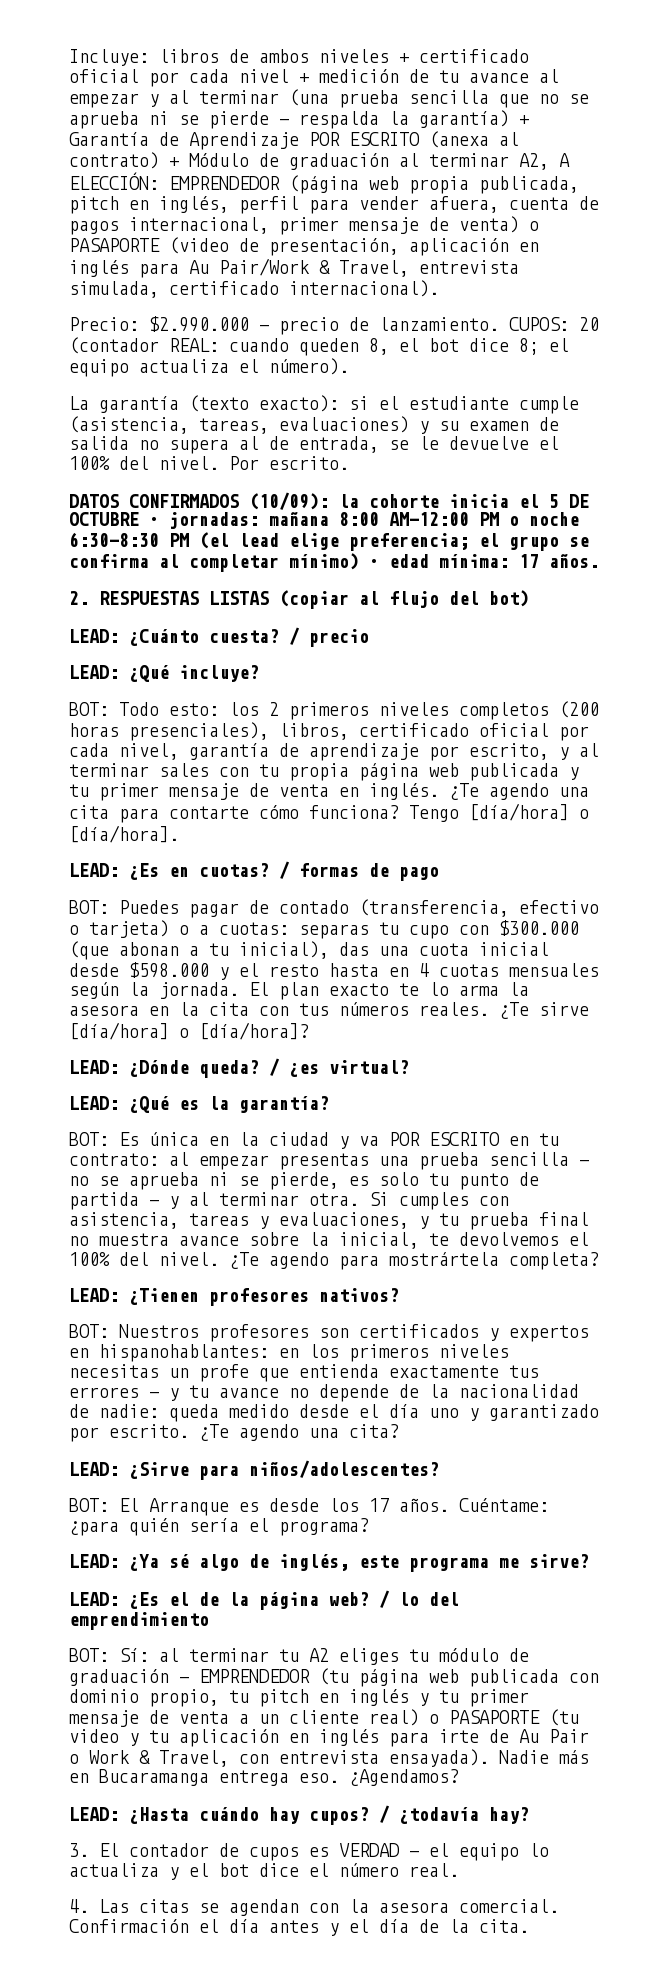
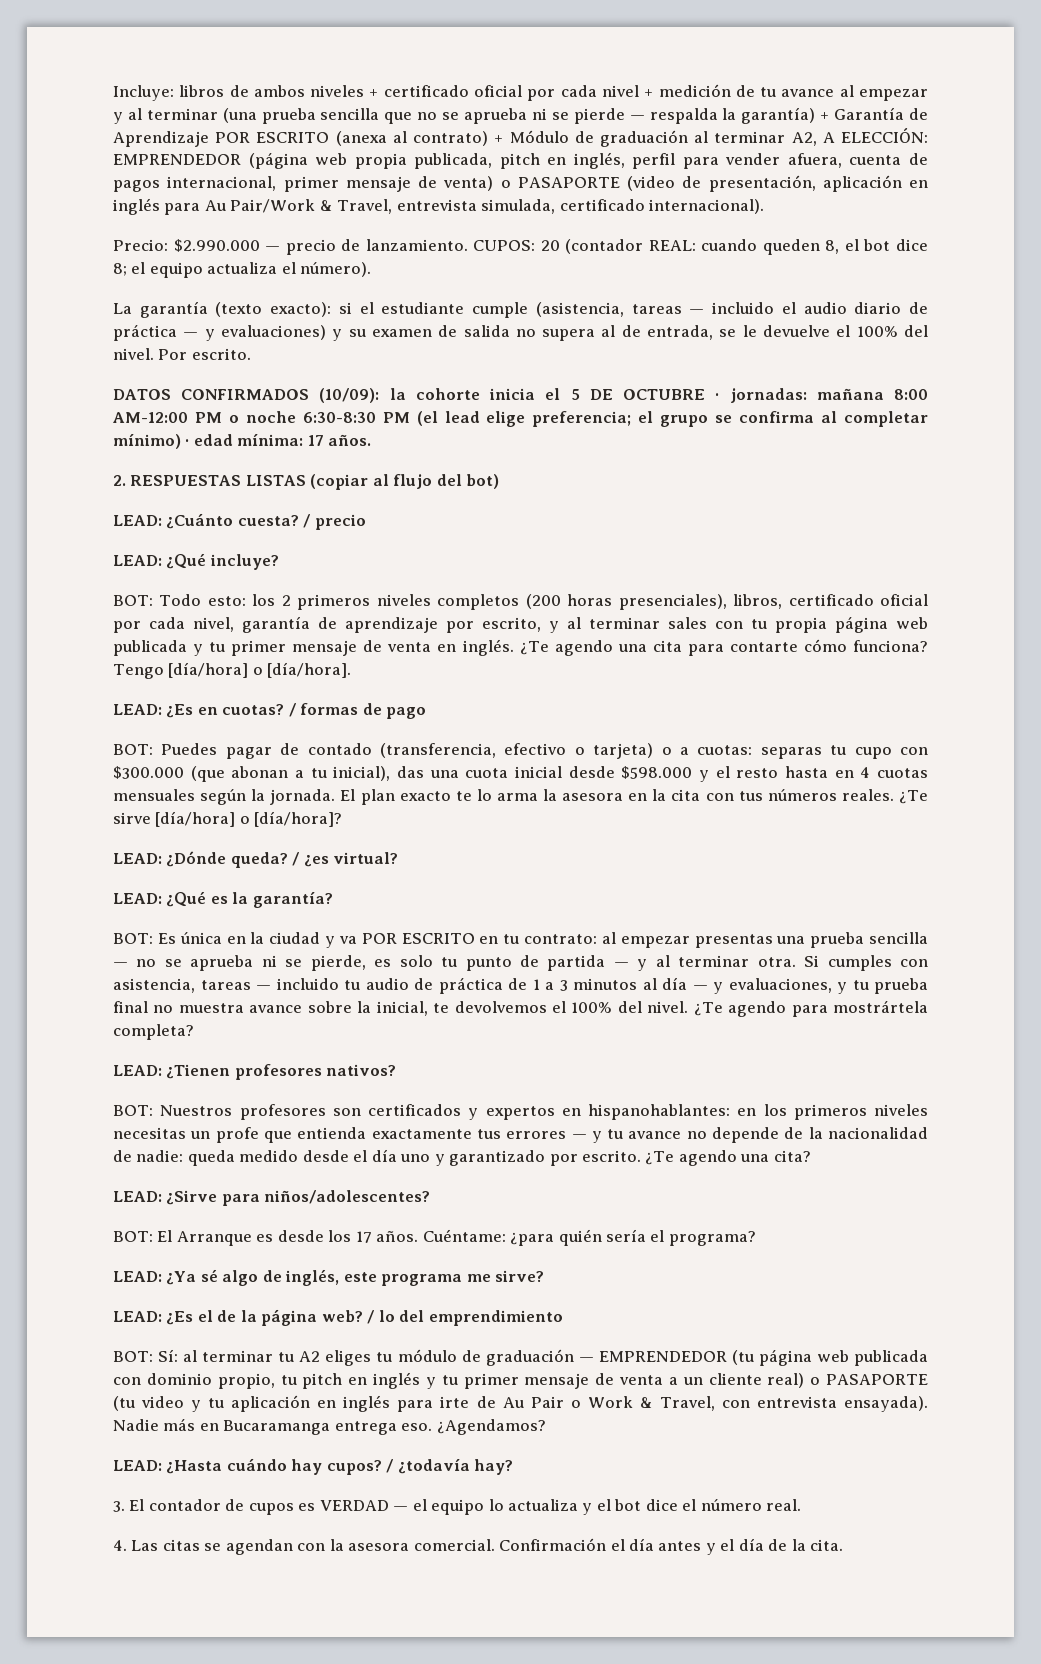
[199,418,269,434] tareas, -> [631,302,929,314] [113,324,215,341] tareas — incluido el audio diario de práctica — y
(249, 1219) none -> [256,977,708,994] — incluido tu audio de práctica de 1 a 3 minutos al día —

